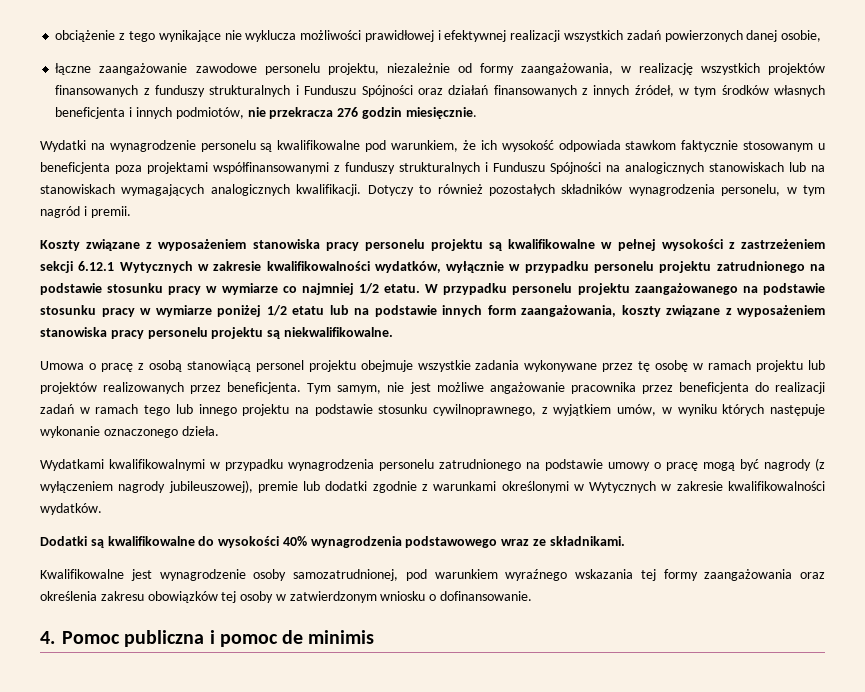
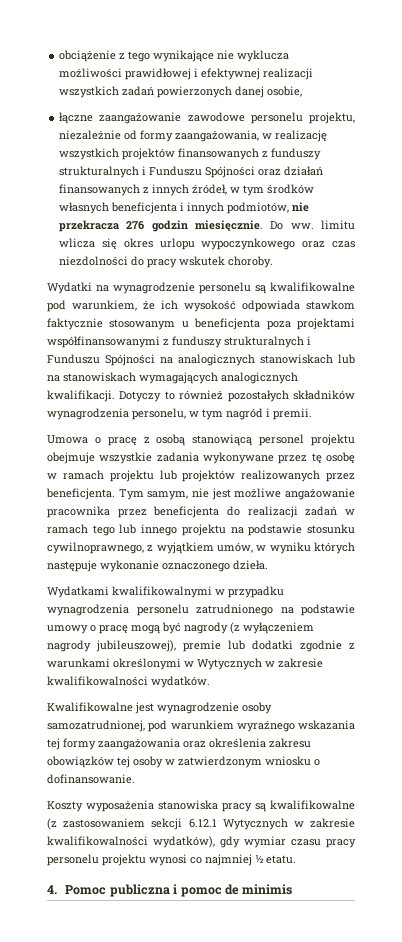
(477, 113) none -> [270,220,355,230] [59,238,355,250] [59,256,274,268] Do ww. limitu wlicza się okres urlopu wypoczynkowego oraz czas niezdolności do pracy wskutek choroby.
[40,239,825,251] [40,261,825,273] [40,283,825,295] [40,305,825,317] [40,327,393,339] // Koszty związane z wyposażeniem stanowiska pracy personelu projektu są kwalifikowalne w pełnej wysokości z zastrzeżeniem sekcji 6.12.1 Wytycznych w zakresie kwalifikowalności wydatków, wyłącznie w przypadku personelu projektu zatrudnionego na podstawie stosunku pracy w wymiarze co najmniej 1/2 etatu. W przypadku personelu projektu zaangażowanego na podstawie stosunku pracy w wymiarze poniżej 1/2 etatu lub na podstawie innych form zaangażowania, koszty związane z wyposażeniem stanowiska pracy personelu projektu są niekwalifikowalne. -> (312, 414) none
[40,536,625,548] // Dodatki są kwalifikowalne do wysokości 40% wynagrodzenia podstawowego wraz ze składnikami. -> (210, 682) none
(533, 596) none -> [47,800,355,812] [47,818,355,830] [47,836,356,848] [47,854,296,866] // Koszty wyposażenia stanowiska pracy są kwalifikowalne (z zastosowaniem sekcji 6.12.1 Wytycznych w zakresie kwalifikowalności wydatków), gdy wymiar czasu pracy personelu projektu wynosi co najmniej ½ etatu.

